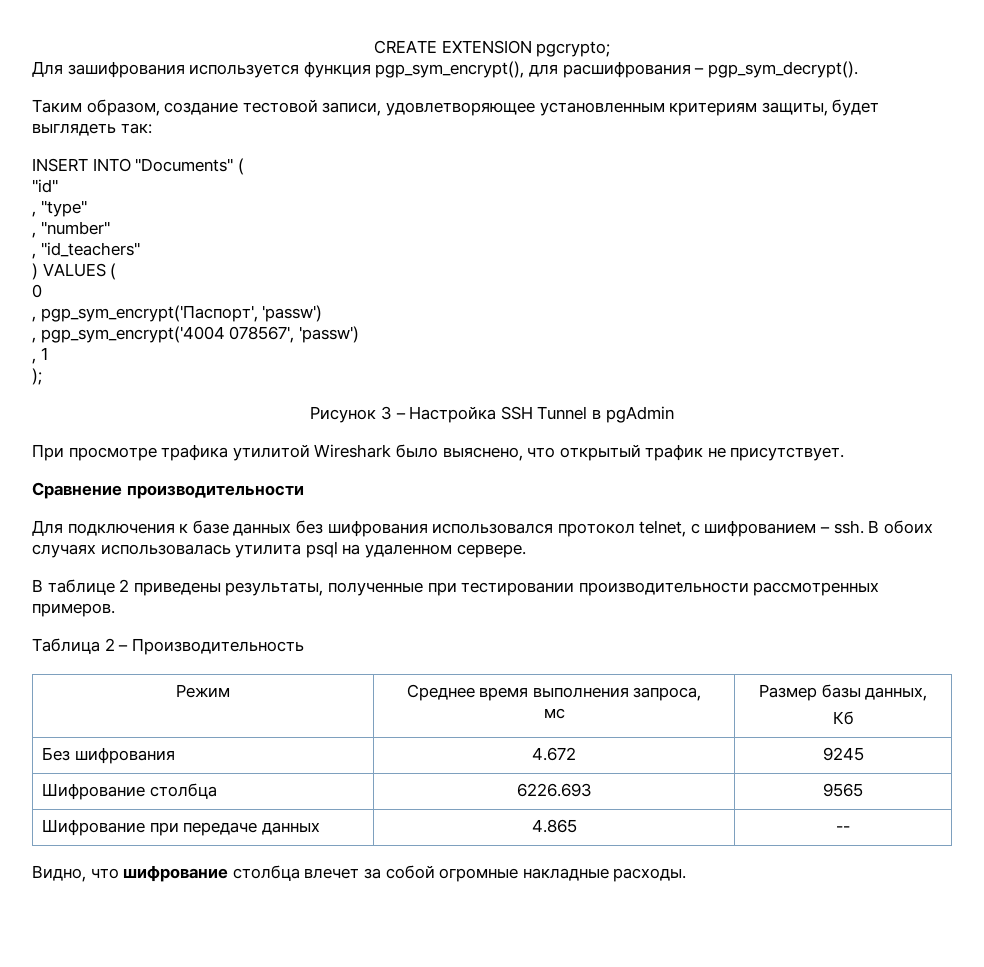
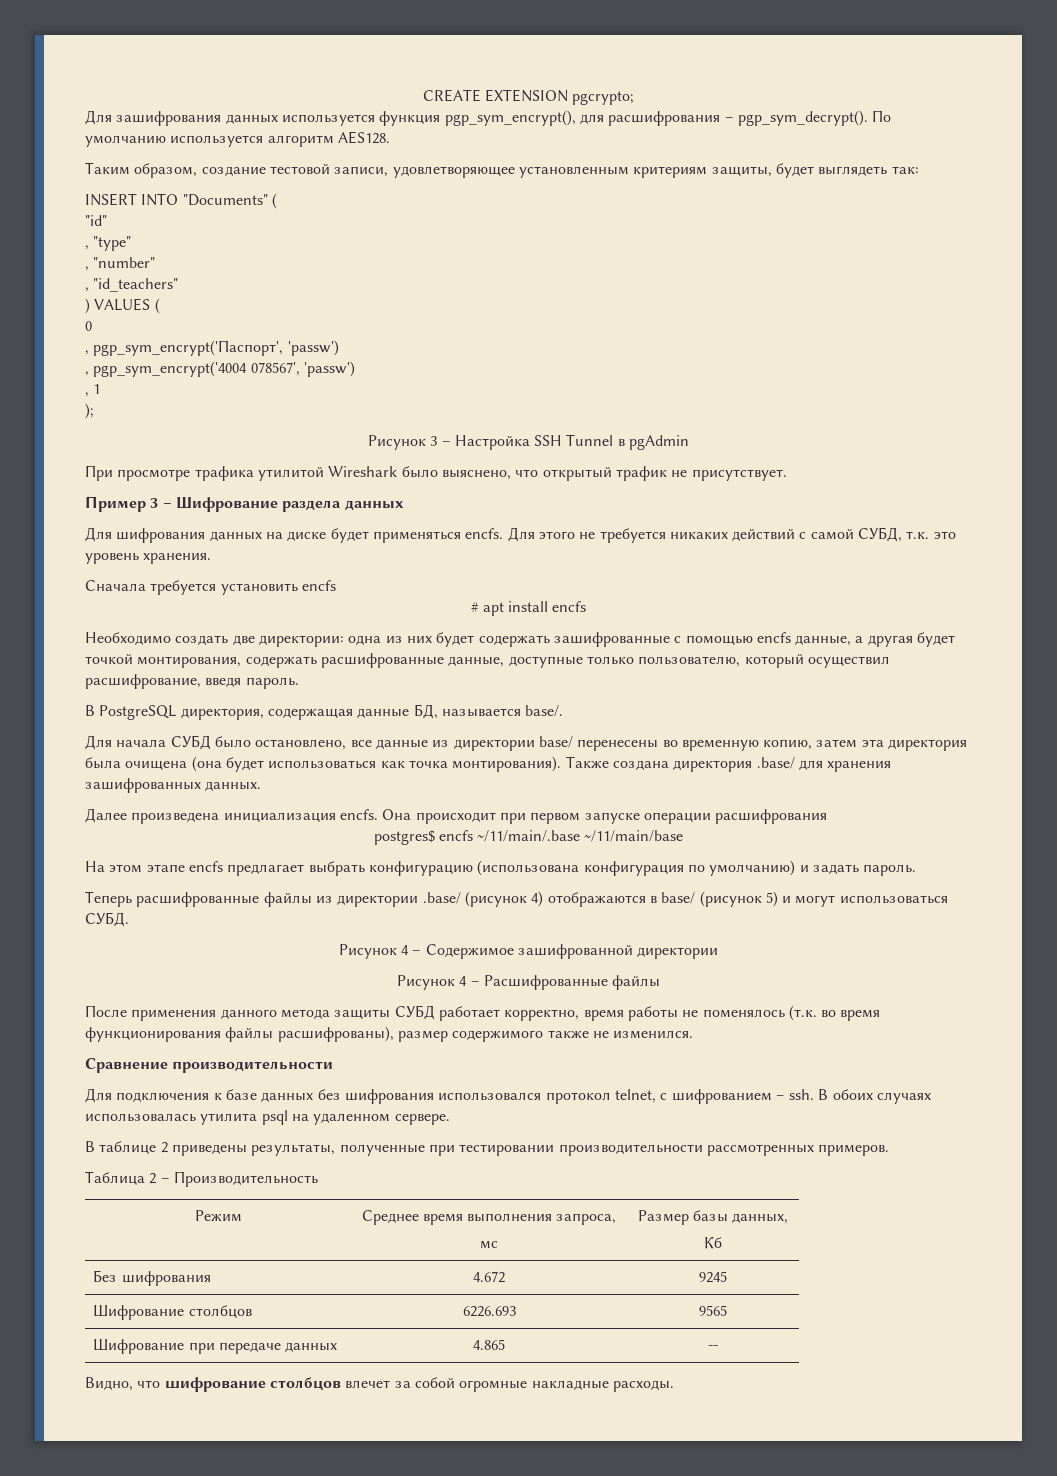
(185, 69) none -> [225,114,278,125] данных
(858, 69) none -> [872,110,892,122] [85,131,390,147] По умолчанию используется алгоритм AES128.
(845, 454) none -> [85,496,404,512] [85,527,956,543] [85,552,212,564] [85,580,336,595] [470,601,587,616] [85,632,956,647] [85,653,890,668] [85,674,299,689] [85,704,564,720] [85,735,968,751] [85,756,892,772] [85,778,262,793] [85,808,828,824] [373,830,684,845] [85,860,917,876] [85,891,948,907] [85,912,129,927] [338,944,719,959] [396,975,661,990] [85,1005,881,1021] [85,1026,694,1042] // Пример 3 – Шифрование раздела данных // Для шифрования данных на диске будет применяться encfs. Для этого не требуется никаких действий с самой СУБД, т.к. это уровень хранения. // Сначала требуется установить encfs // # apt install encfs // Необходимо создать две директории: одна из них будет содержать зашифрованные с помощью encfs данные, а другая будет точкой монтирования, содержать расшифрованные данные, доступные только пользователю, который осуществил расшифрование, введя пароль. // В PostgreSQL директория, содержащая данные БД, называется base/. // Для начала СУБД было остановлено, все данные из директории base/ перенесены во временную копию, затем эта директория была очищена (она будет использоваться как точка монтирования). Также создана директория .base/ для хранения зашифрованных данных. // Далее произведена инициализация encfs. Она происходит при первом запуске операции расшифрования // postgres$ encfs ~/11/main/.base ~/11/main/base // На этом этапе encfs предлагает выбрать конфигурацию (использована конфигурация по умолчанию) и задать пароль. // Теперь расшифрованные файлы из директории .base/ (рисунок 4) отображаются в base/ (рисунок 5) и могут использоваться СУБД. // Рисунок 4 – Содержимое зашифрованной директории // Рисунок 4 – Расшифрованные файлы // После применения данного метода защиты СУБД работает корректно, время работы не поменялось (т.к. во время функционирования файлы расшифрованы), размер содержимого также не изменился.
[149,783,217,799] столбца -> [188,1305,252,1319] столбцов
[232,865,300,881] столбца -> [269,1377,341,1391] столбцов

